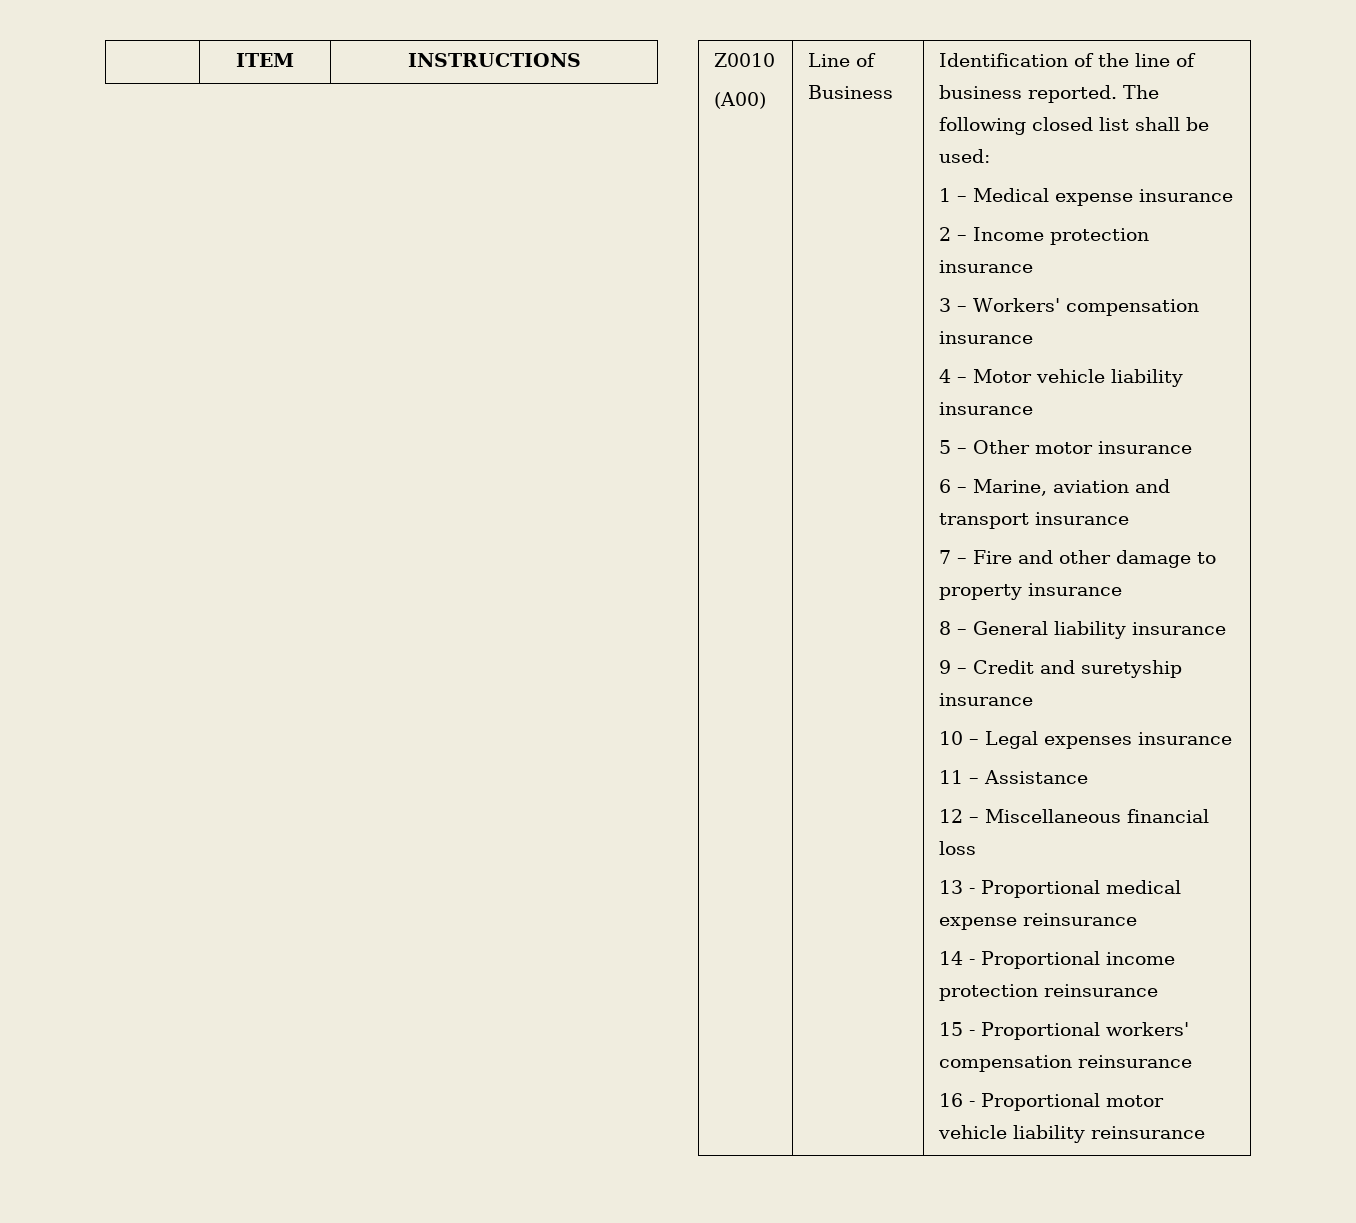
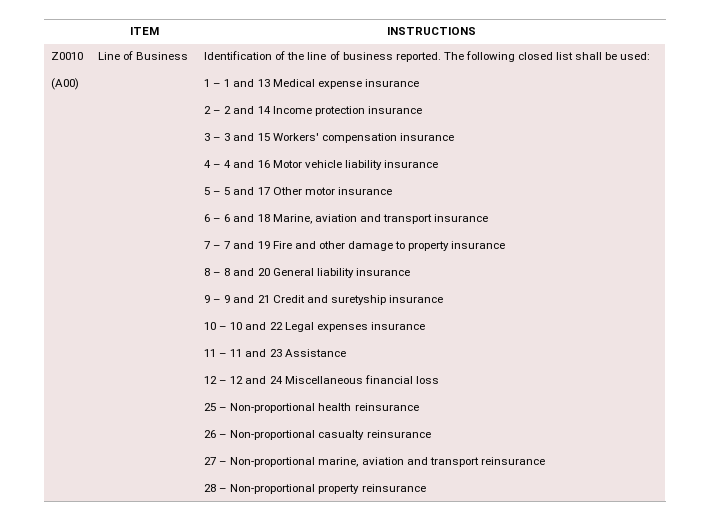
(968, 199) none -> [224,79,270,87] 1 and 13
(968, 238) none -> [224,106,271,114] 2 and 14
(968, 309) none -> [224,133,270,141] 3 and 15
(968, 380) none -> [224,160,270,168] 4 and 16
(968, 451) none -> [224,187,270,195] 5 and 17
(968, 490) none -> [224,214,270,222] 6 and 18
(968, 561) none -> [224,241,270,249] 7 and 19
(968, 632) none -> [224,268,270,276] 8 and 20
(968, 671) none -> [224,295,270,303] 9 and 21
(980, 742) none -> [230,322,283,330] 10 and 22
(980, 781) none -> [230,349,282,357] 11 and 23
(980, 820) none -> [230,376,283,384] 12 and 24
[939,880,1182,898] [939,913,1138,930] [939,951,1176,969] [939,984,1159,1001] [939,1022,1190,1040] [939,1055,1193,1072] [939,1093,1165,1111] [938,1125,1086,1143] 13 - Proportional medical expense reinsurance // 14 - Proportional income protection reinsurance // 15 - Proportional workers' compensation reinsurance // 16 - Proportional motor vehicle liability -> [204,403,419,413] [204,430,431,440] [204,457,545,467] [204,484,360,494] 25 – Non-proportional health reinsurance // 26 – Non-proportional casualty reinsurance // 27 – Non-proportional marine, aviation and transport reinsurance // 28 – Non-proportional property

